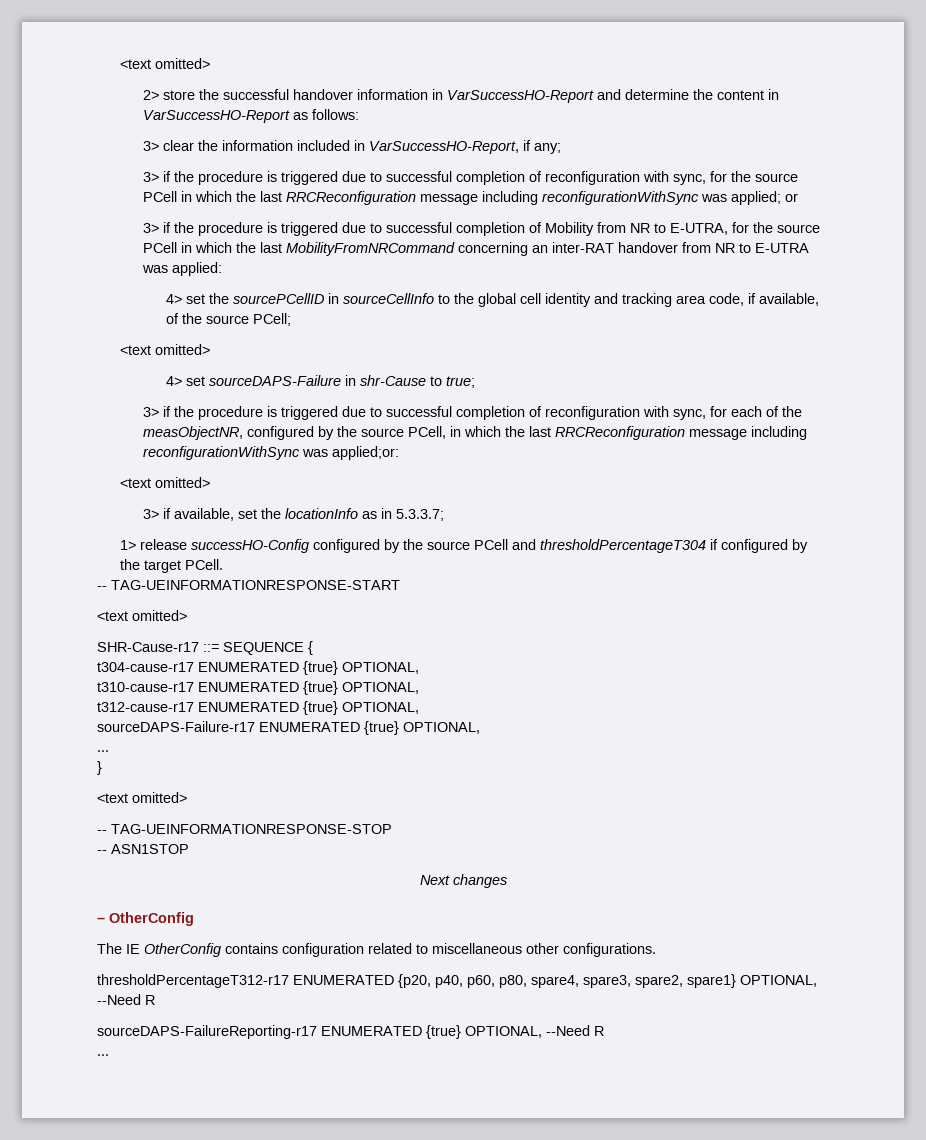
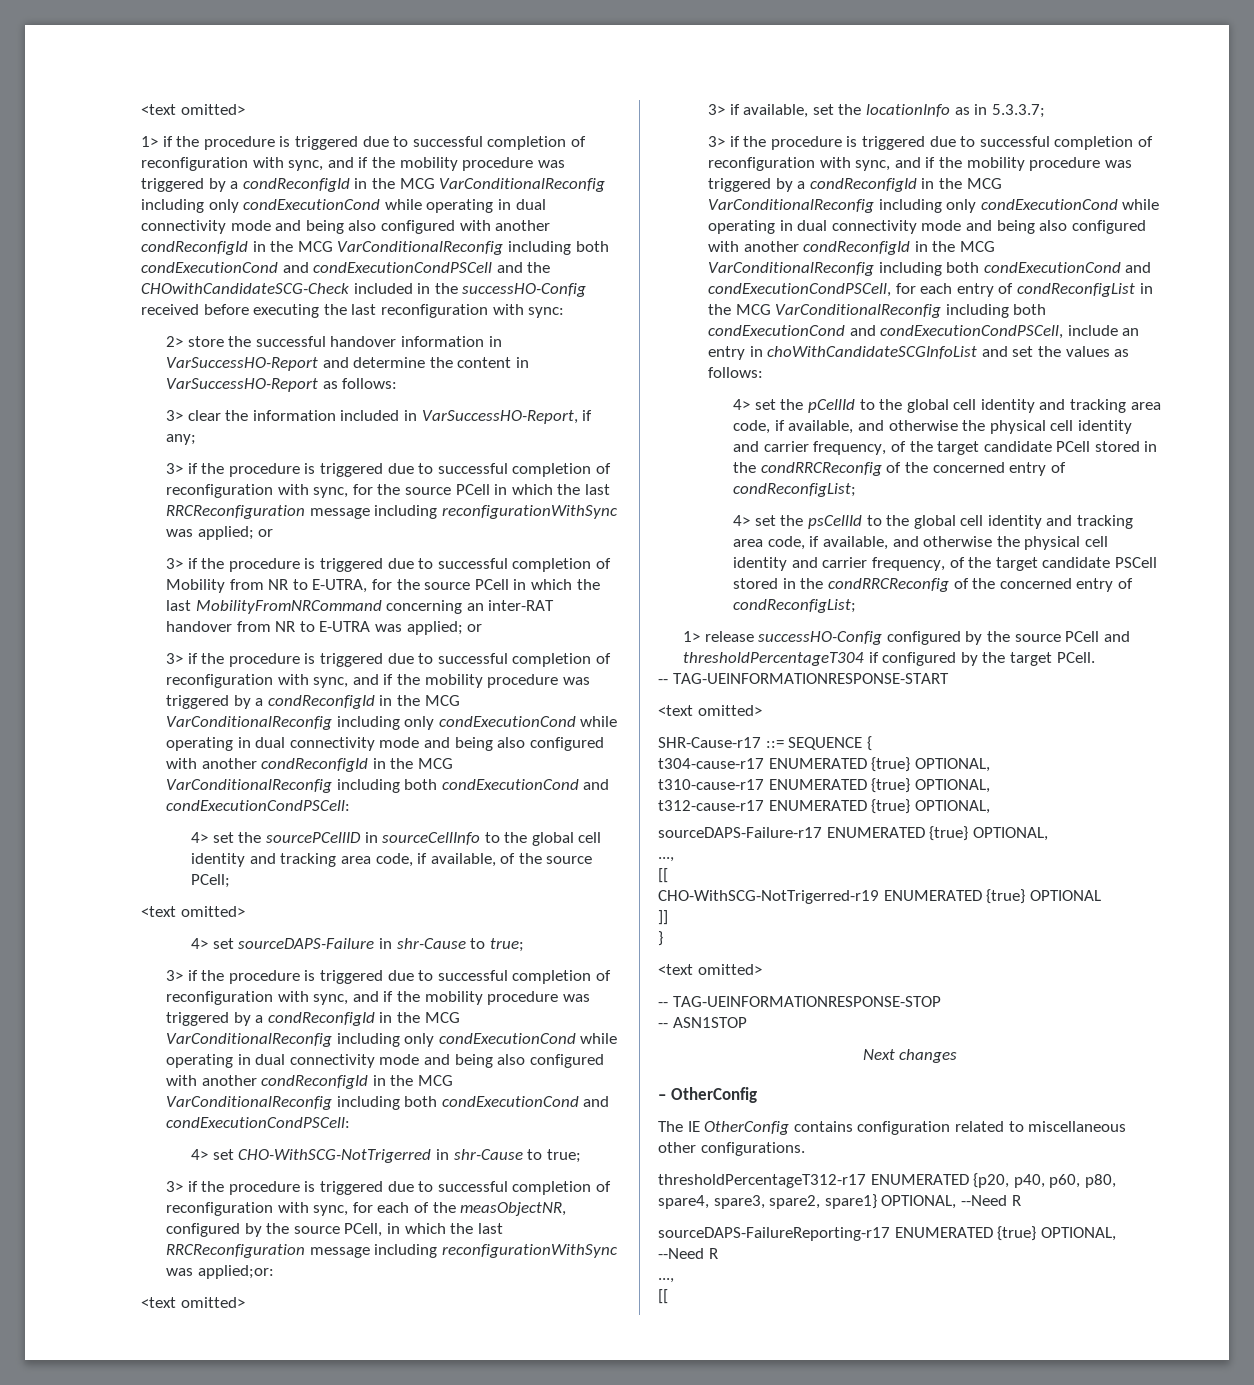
[120,58,211,69] <text omitted> -> [141,104,245,115] [141,136,586,150] [141,157,565,171] [141,178,606,192] [141,199,546,213] [141,220,551,234] [141,241,609,255] [141,262,551,273] [141,283,587,297] [141,304,565,318] <text omitted> // 1> if the procedure is triggered due to successful completion of reconfiguration with sync, and if the mobility procedure was triggered by a condReconfigId in the MCG VarConditionalReconfig including only condExecutionCond while operating in dual connectivity mode and being also configured with another condReconfigId in the MCG VarConditionalReconfig including both condExecutionCond and condExecutionCondPSCell and the CHOwithCandidateSCG-Check included in the successHO-Config received before executing the last reconfiguration with sync:
[172,262,223,276] applied: -> [406,621,483,635] [166,653,611,667] [166,674,590,688] [166,695,460,709] [166,716,618,730] [166,737,604,751] [166,758,454,772] [166,779,610,793] [166,800,351,811] applied; or // 3> if the procedure is triggered due to successful completion of reconfiguration with sync, and if the mobility procedure was triggered by a condReconfigId in the MCG VarConditionalReconfig including only condExecutionCond while operating in dual connectivity mode and being also configured with another condReconfigId in the MCG VarConditionalReconfig including both condExecutionCond and condExecutionCondPSCell:
(476, 382) none -> [166,970,611,984] [166,991,590,1005] [166,1012,460,1026] [166,1033,618,1047] [166,1054,604,1068] [166,1075,454,1089] [166,1096,610,1110] [166,1117,351,1128] [191,1149,581,1163] // 3> if the procedure is triggered due to successful completion of reconfiguration with sync, and if the mobility procedure was triggered by a condReconfigId in the MCG VarConditionalReconfig including only condExecutionCond while operating in dual connectivity mode and being also configured with another condReconfigId in the MCG VarConditionalReconfig including both condExecutionCond and condExecutionCondPSCell: // 4> set CHO-WithSCG-NotTrigerred in shr-Cause to true;
(445, 515) none -> [708,136,1153,150] [708,157,1132,171] [708,178,1002,192] [708,199,1160,213] [708,220,1146,234] [708,241,996,255] [708,262,1152,276] [708,283,1153,297] [708,304,1047,318] [708,325,1140,339] [708,346,1130,360] [708,367,764,378] [733,399,1161,413] [733,420,1132,434] [733,441,1158,455] [733,462,1066,476] [733,483,857,497] [733,515,1134,529] [733,536,1108,550] [733,557,1157,571] [733,578,1133,592] [733,599,857,613] // 3> if the procedure is triggered due to successful completion of reconfiguration with sync, and if the mobility procedure was triggered by a condReconfigId in the MCG VarConditionalReconfig including only condExecutionCond while operating in dual connectivity mode and being also configured with another condReconfigId in the MCG VarConditionalReconfig including both condExecutionCond and condExecutionCondPSCell, for each entry of condReconfigList in the MCG VarConditionalReconfig including both condExecutionCond and condExecutionCondPSCell, include an entry in choWithCandidateSCGInfoList and set the values as follows: // 4> set the pCellId to the global cell identity and tracking area code, if available, and otherwise the physical cell identity and carrier frequency, of the target candidate PCell stored in the condRRCReconfig of the concerned entry of condReconfigList; // 4> set the psCellId to the global cell identity and tracking area code, if available, and otherwise the physical cell identity and carrier frequency, of the target candidate PSCell stored in the condRRCReconfig of the concerned entry of condReconfigList;
[97,750,109,752] ... -> [658,857,674,862] [658,868,668,883] [658,889,1101,904] [658,910,668,925] ..., // [[ // CHO-WithSCG-NotTrigerred-r19 ENUMERATED {true} OPTIONAL // ]]
[97,1054,109,1056] ... -> [658,1278,674,1283] [658,1289,668,1304] ..., // [[

